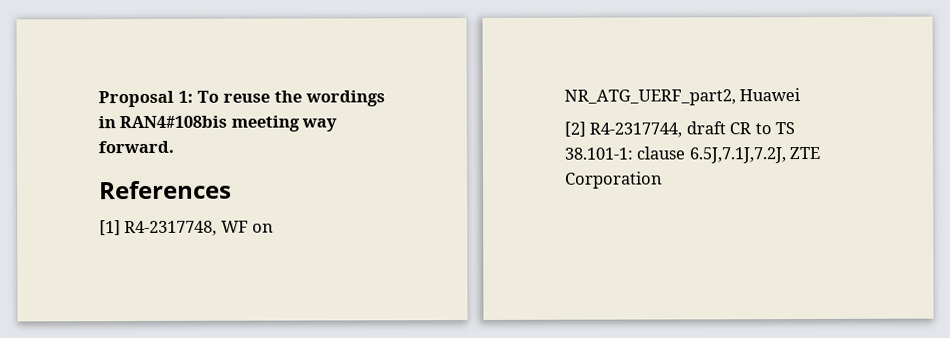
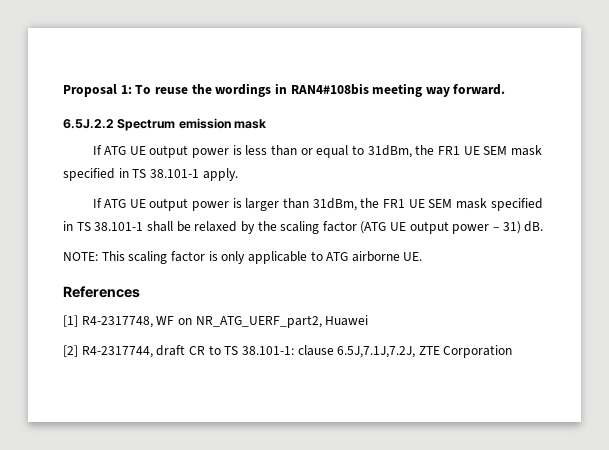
(174, 147) none -> [63,118,267,131] [92,145,542,158] [63,168,238,181] [92,198,543,211] [63,221,544,234] [63,251,423,264] // 6.5J.2.2 Spectrum emission mask // If ATG UE output power is less than or equal to 31dBm, the FR1 UE SEM mask specified in TS 38.101-1 apply. // If ATG UE output power is larger than 31dBm, the FR1 UE SEM mask specified in TS 38.101-1 shall be relaxed by the scaling factor (ATG UE output power – 31) dB. // NOTE: This scaling factor is only applicable to ATG airborne UE.

